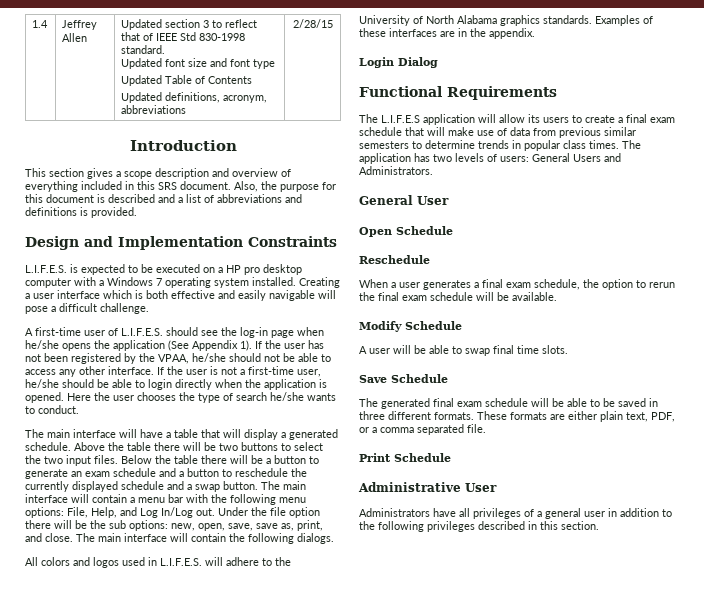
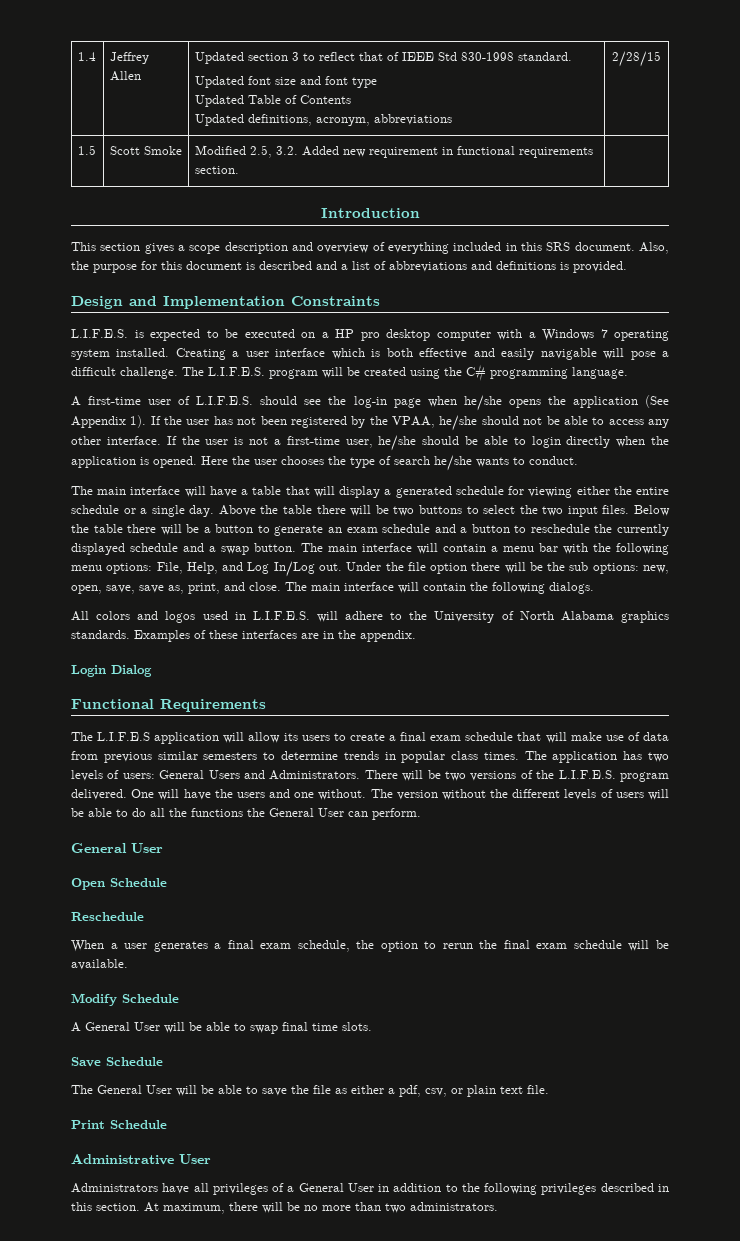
(333, 23) none -> [77,145,96,155] [109,146,182,155] [194,145,593,158] [194,166,239,174] // 1.5 | Scott Smoke | Modified 2.5, 3.2. Added new requirement in functional requirements section. |
(149, 308) none -> [182,364,628,381] The L.I.F.E.S. program will be created using the C# programming language.
[25,442,71,451] schedule. -> [455,486,670,498] [71,505,215,517] schedule for viewing either the entire schedule or a single day.
(433, 170) none -> [364,770,669,782] [71,789,669,800] [71,808,421,820] There will be two versions of the L.I.F.E.S. program delivered. One will have the users and one without. The version without the different levels of users will be able to do all the functions the General User can perform.
[369,348,390,354] user -> [85,1022,160,1031] General User
[381,398,658,409] [359,411,675,422] [359,424,464,435] generated final exam schedule will be able to be saved in three different formats. These formats are either plain text, PDF, or a comma separated -> [97,1085,523,1097] General User will be able to save the file as either a pdf, csv, or plain text
[545,508,605,519] general user -> [298,1183,374,1192] General User
(599, 525) none -> [144,1202,498,1214] At maximum, there will be no more than two administrators.

